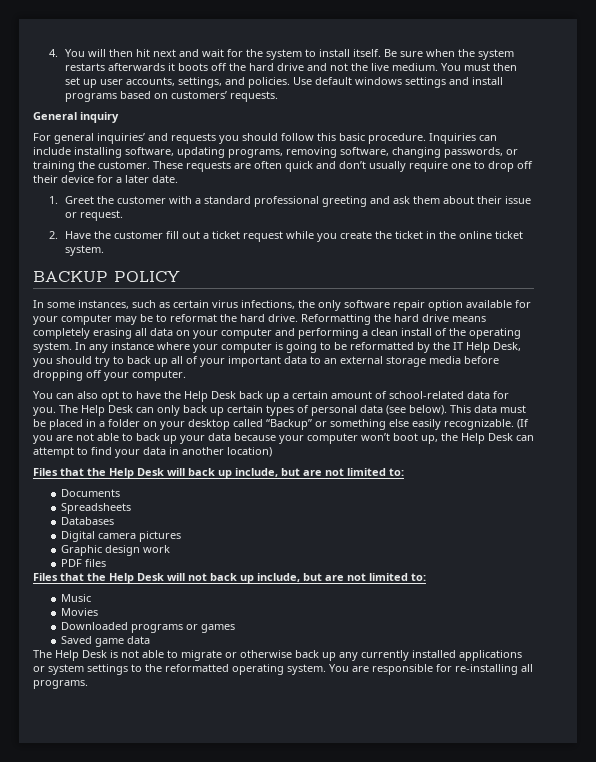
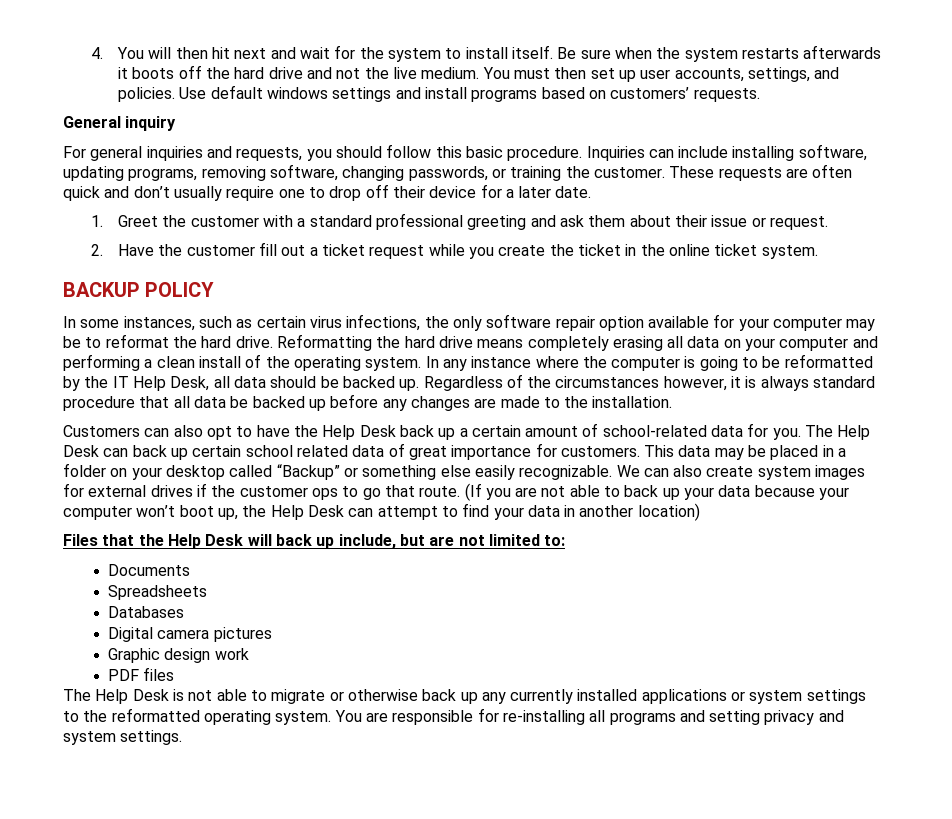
[97,133,216,144] inquiries’ and requests -> [146,146,303,161] inquiries and requests,
[193,344,218,353] your -> [582,356,607,368] the
[33,356,499,367] [33,370,186,381] [33,391,53,399] you should try to back up all of your important data to an external storage media before dropping off your computer. // You -> [213,374,876,391] [63,394,673,411] [63,425,140,437] all data should be backed up. Regardless of the circumstances however, it is always standard procedure that all data be backed up before any changes are made to the installation. // Customers
[157,405,180,416] only -> (129, 452) none
[266,405,447,416] types of personal data (see below). -> [245,443,640,460] school related data of great importance for customers.
[500,405,526,413] must -> [714,448,744,460] may
(514, 424) none -> [616,465,866,480] [63,483,461,500] We can also create system images for external drives if the customer ops to go that route.
[33,573,426,584] [61,594,92,602] [61,608,99,616] [61,622,236,633] [61,636,151,647] // Files that the Help Desk will not back up include, but are not limited to: // Music // Movies // Downloaded programs or games // Saved game data -> (175, 674) none
[33,680,88,689] programs. -> [609,710,844,725] [63,730,183,745] programs and setting privacy and system settings.

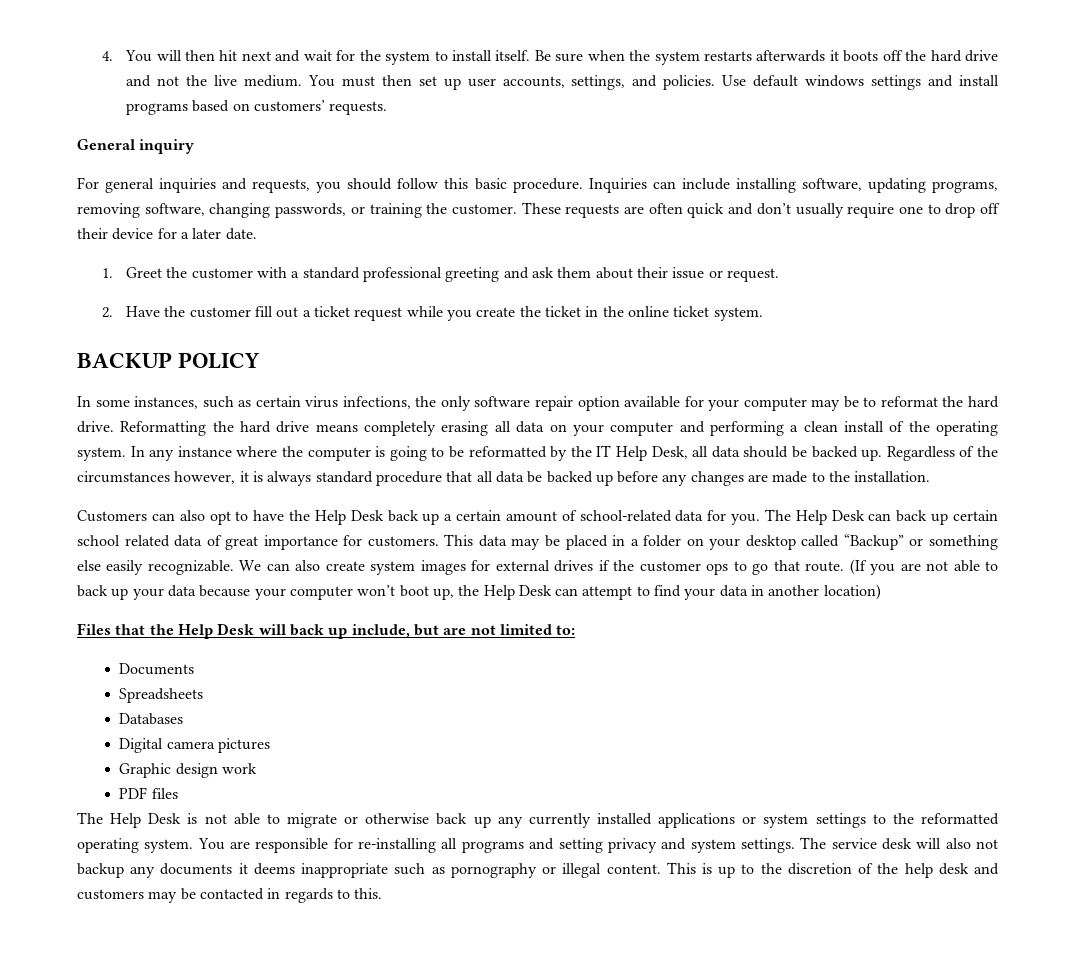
(183, 737) none -> [800,837,999,850] [77,862,1000,878] [77,888,383,903] The service desk will also not backup any documents it deems inappropriate such as pornography or illegal content. This is up to the discretion of the help desk and customers may be contacted in regards to this.

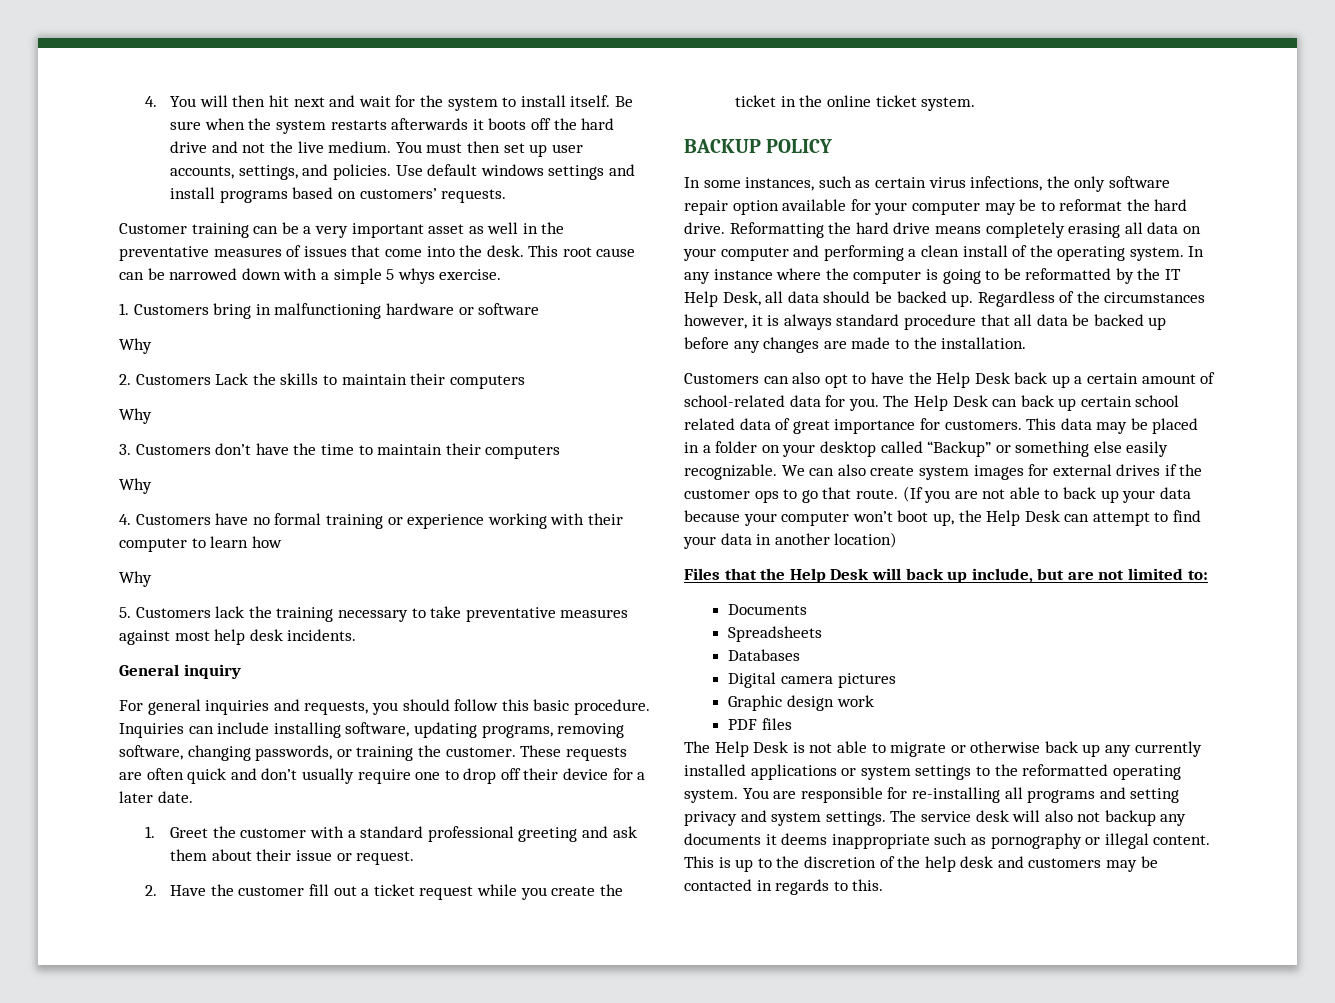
(388, 108) none -> [119,222,565,238] [119,245,636,261] [119,268,502,284] [119,303,540,319] [119,338,152,354] [119,373,525,389] [119,408,152,424] [119,443,561,459] [119,478,152,494] [119,513,623,529] [119,536,282,552] [119,571,152,587] [119,606,629,622] [119,629,357,645] // Customer training can be a very important asset as well in the preventative measures of issues that come into the desk. This root cause can be narrowed down with a simple 5 whys exercise. // 1. Customers bring in malfunctioning hardware or software // Why // 2. Customers Lack the skills to maintain their computers // Why // 3. Customers don’t have the time to maintain their computers // Why // 4. Customers have no formal training or experience working with their computer to learn how // Why // 5. Customers lack the training necessary to take preventative measures against most help desk incidents.

